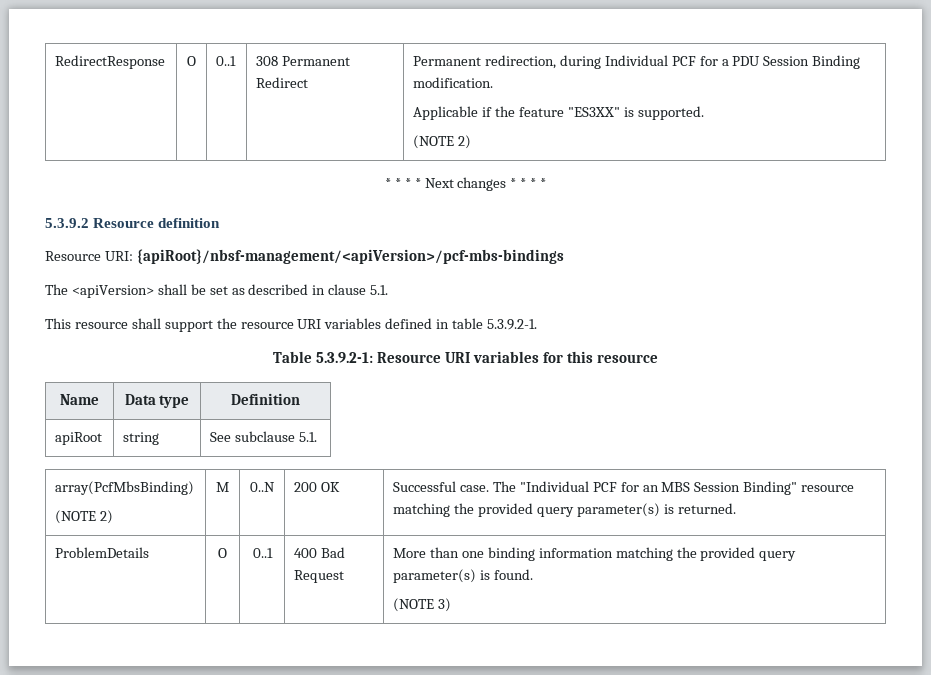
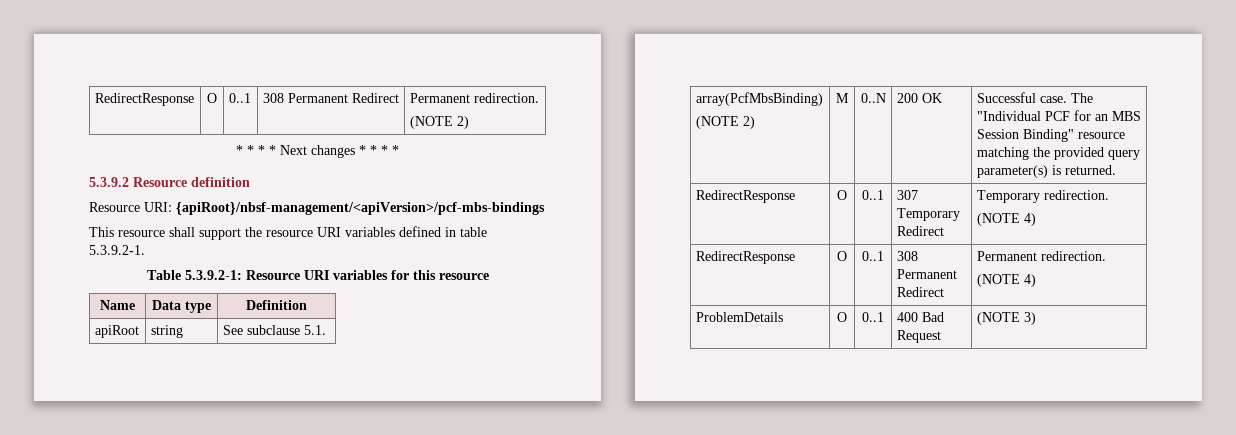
[55,55,166,69] [187,56,196,66] [216,56,237,66] [256,56,350,66] [256,77,309,88] [413,55,861,69] [413,77,494,88] [413,106,704,120] RedirectResponse | O | 0..1 | 308 Permanent Redirect | Permanent redirection, during Individual PCF for a PDU Session Binding modification. // Applicable if the feature "ES3XX" is supported. -> [94,93,194,106] [207,93,217,103] [228,93,251,103] [262,93,399,103] [409,93,539,103] RedirectResponse | O | 0..1 | 308 Permanent Redirect | Permanent redirection.
[45,284,389,298] // The <apiVersion> shall be set as described in clause 5.1. -> (545, 208) none
(736, 508) none -> [695,190,795,203] [837,190,847,200] [862,190,884,200] [896,190,918,200] [896,208,960,221] [896,226,944,236] [976,190,1109,203] [976,213,1036,226] [695,251,795,264] [837,251,847,261] [862,251,884,261] [896,251,918,261] [896,269,957,279] [896,287,944,297] [976,251,1106,261] [976,274,1036,287] // RedirectResponse | O | 0..1 | 307 Temporary Redirect | Temporary redirection. // (NOTE 4) // RedirectResponse | O | 0..1 | 308 Permanent Redirect | Permanent redirection. // (NOTE 4)
[393,547,797,561] [393,569,533,583] More than one binding information matching the provided query parameter(s) is found. // -> (941, 336) none

